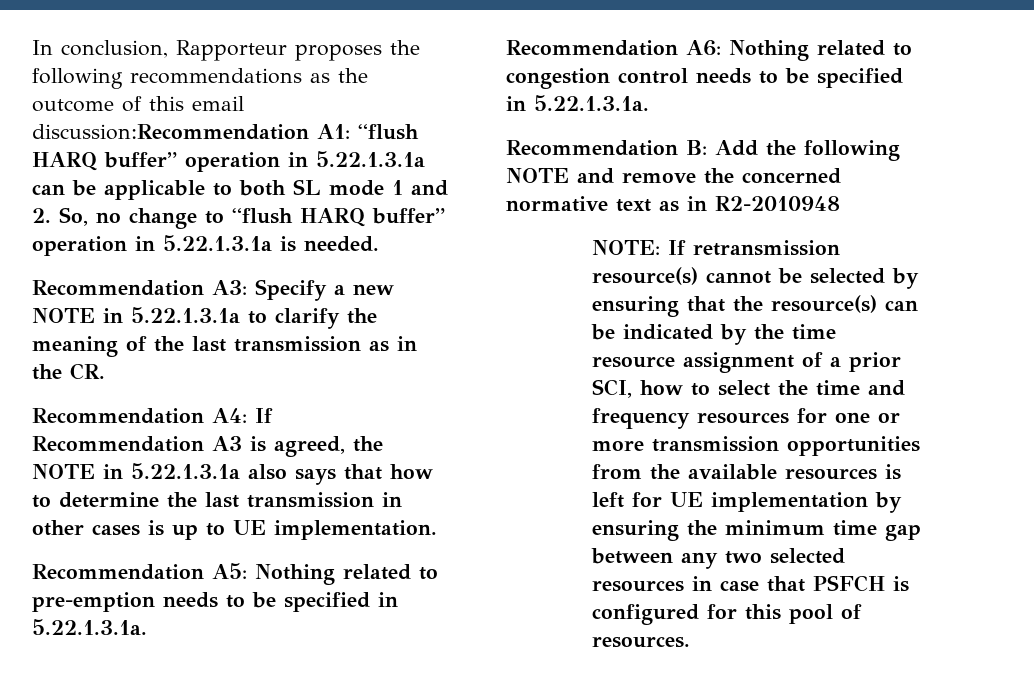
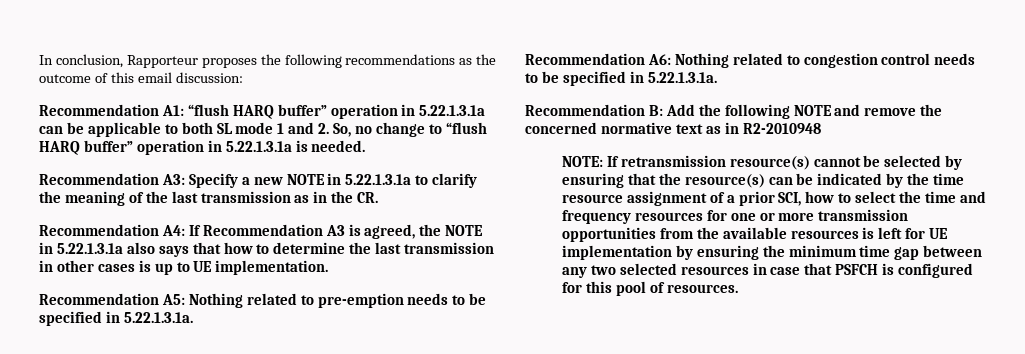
[32,124,309,140] discussion:Recommendation -> [175,72,243,83] [39,104,159,116] discussion: // Recommendation

